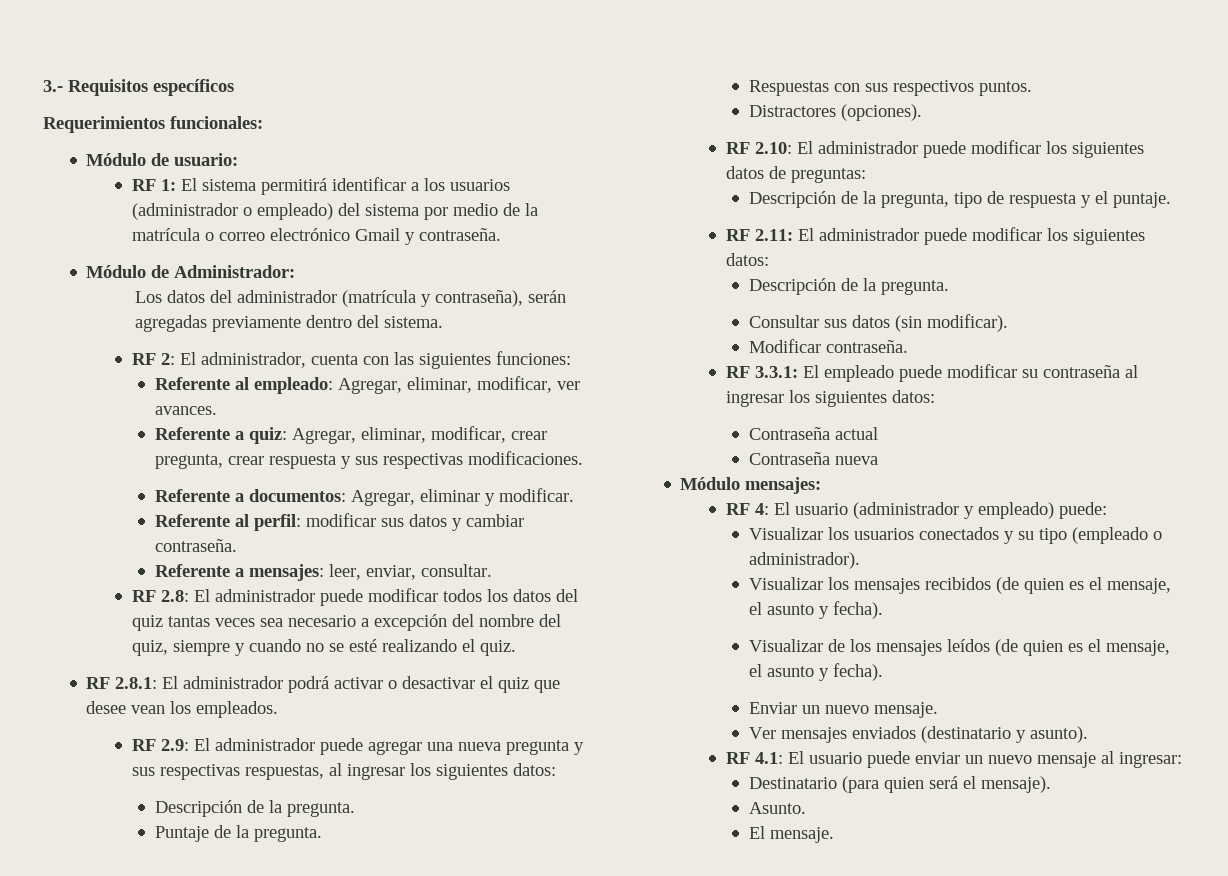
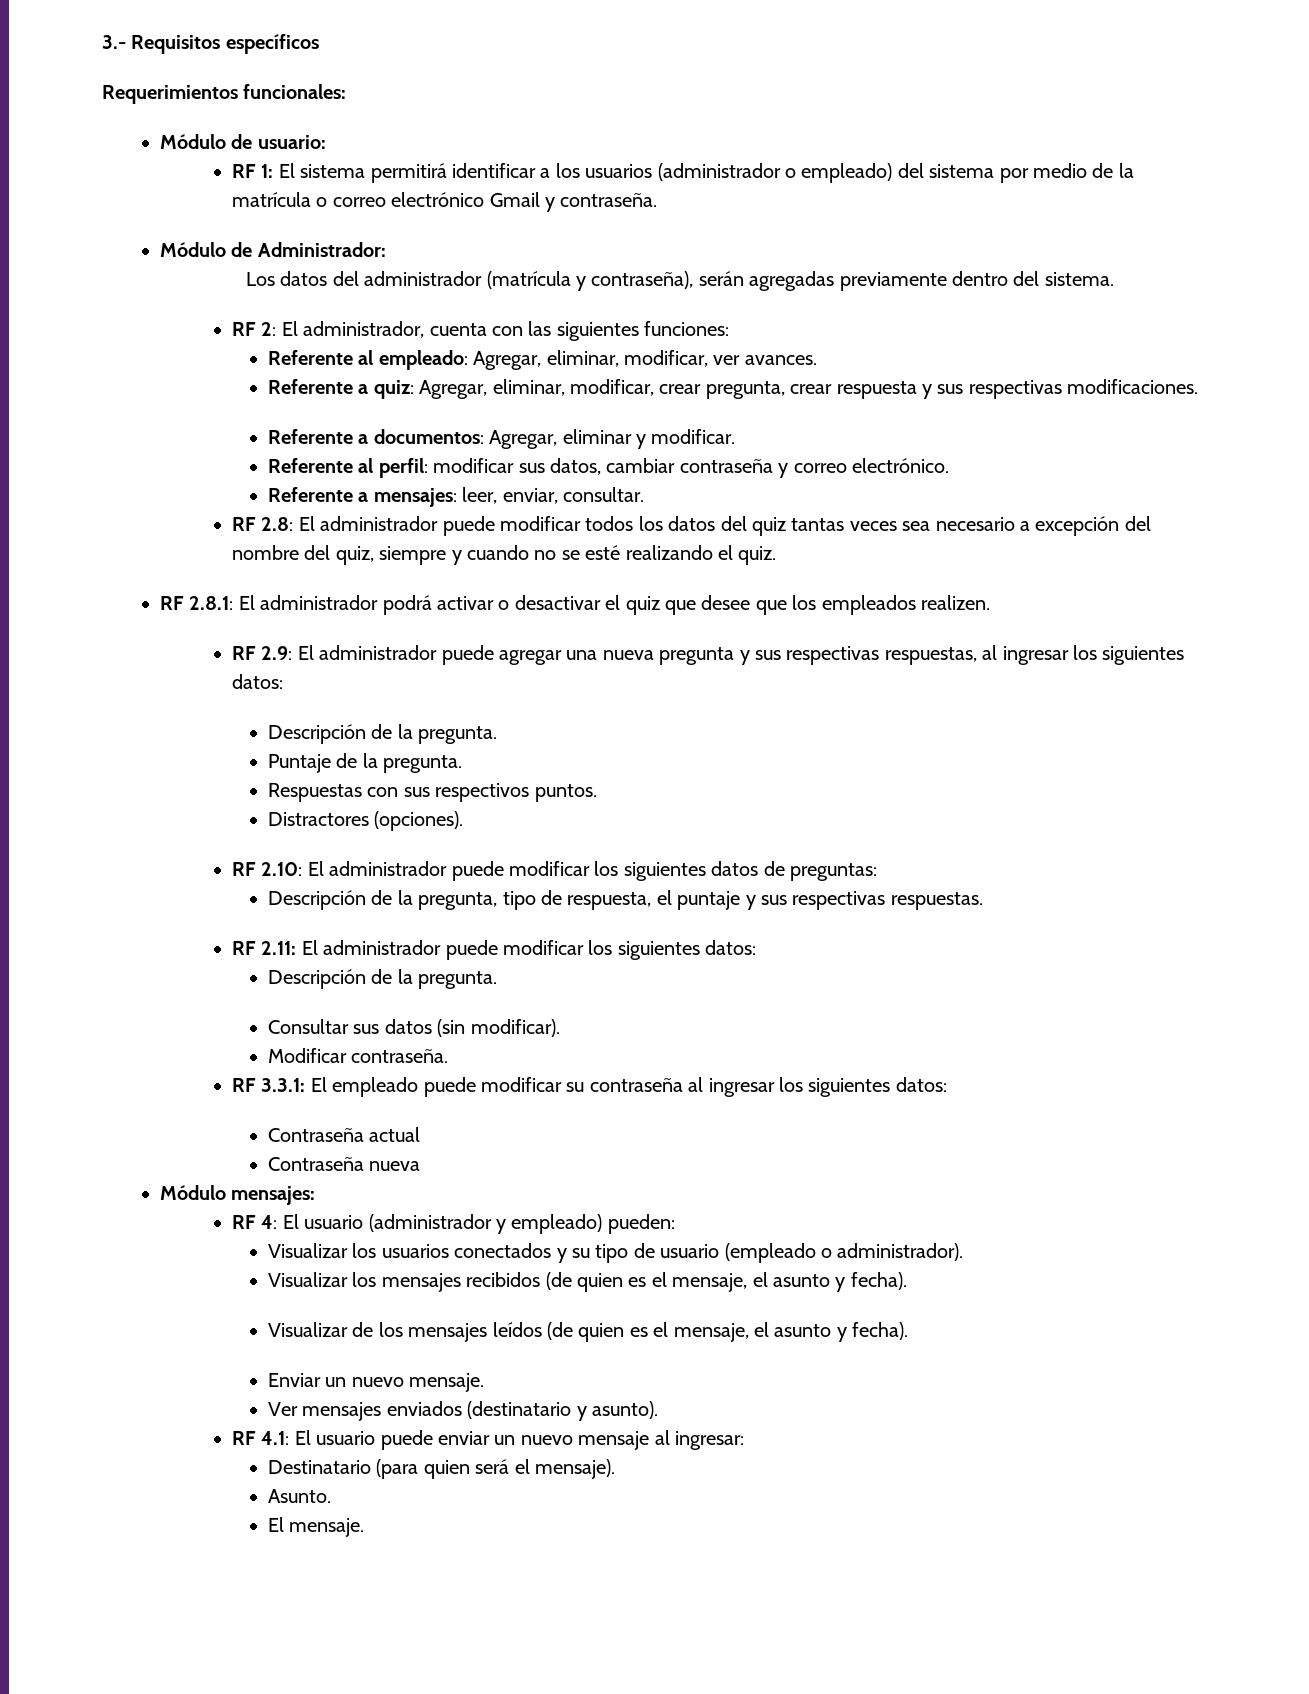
[409,514,525,531] [155,539,238,552] datos y cambiar contraseña. -> [550,458,950,478] datos, cambiar contraseña y correo electrónico.
[131,701,279,718] vean los empleados. -> [755,595,991,615] que los empleados realizen.
[1009,191,1172,208] respuesta y el puntaje. -> [567,890,983,910] respuesta, el puntaje y sus respectivas respuestas.
[1059,502,1108,519] puede: -> [607,1214,675,1234] pueden:
(1068, 536) none -> [633,1243,720,1258] de usuario

